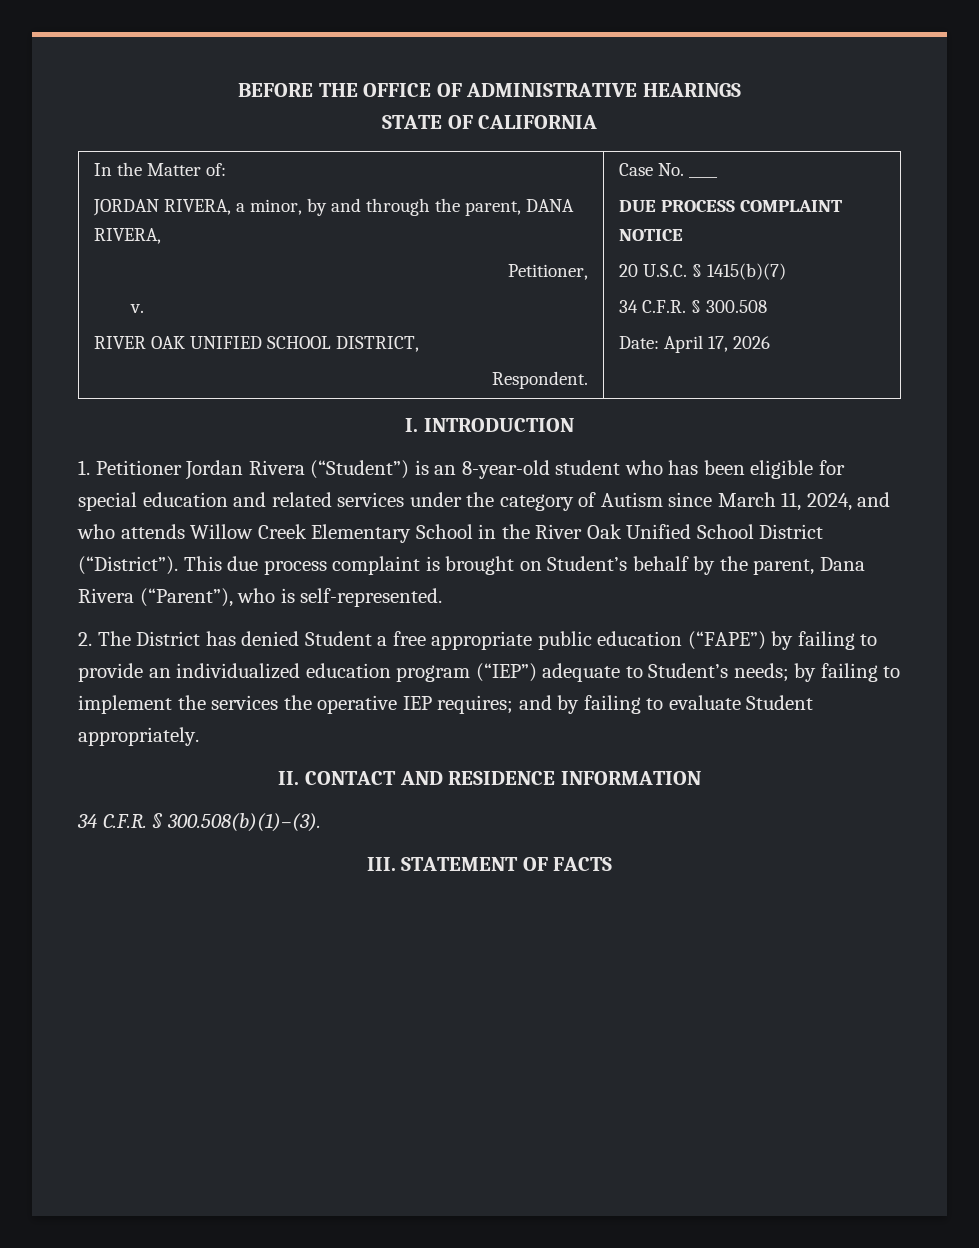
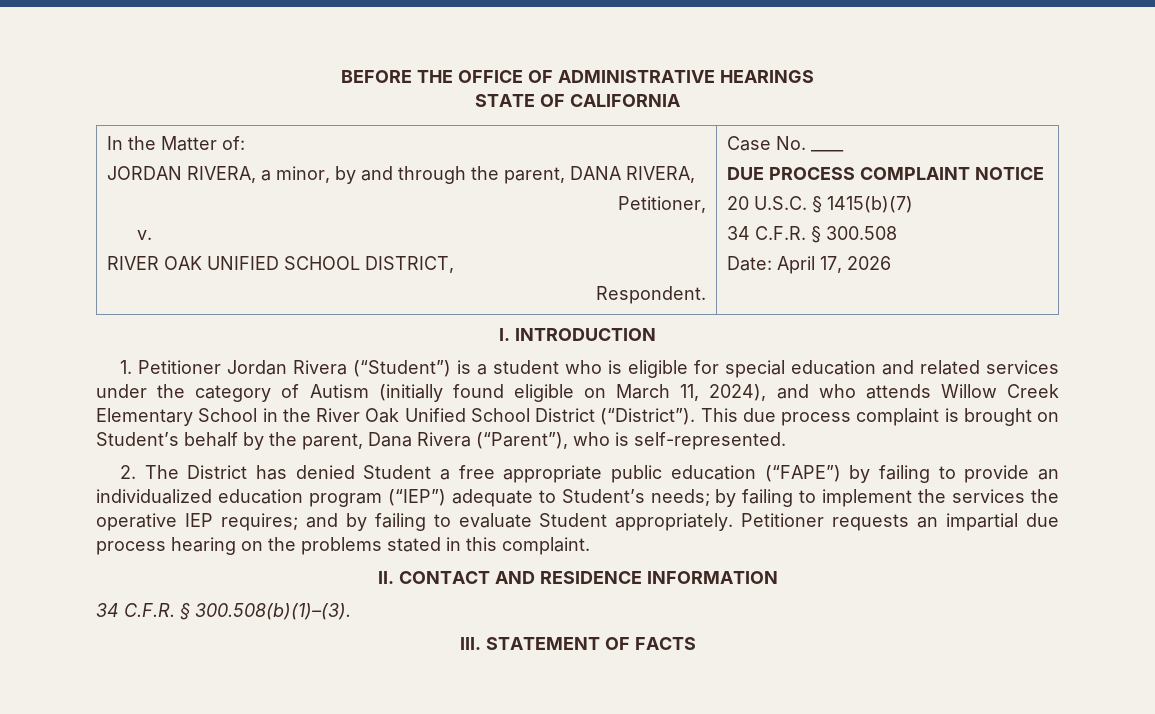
[434,460,745,479] an 8-year-old student who has been -> [476,360,622,375] a student who is
[668,492,713,507] since -> [378,384,606,402] (initially found eligible on
[806,493,852,511] 2024, -> [709,384,767,401] 2024),
(199, 736) none -> [741,513,1059,531] [96,537,590,555] Petitioner requests an impartial due process hearing on the problems stated in this complaint.

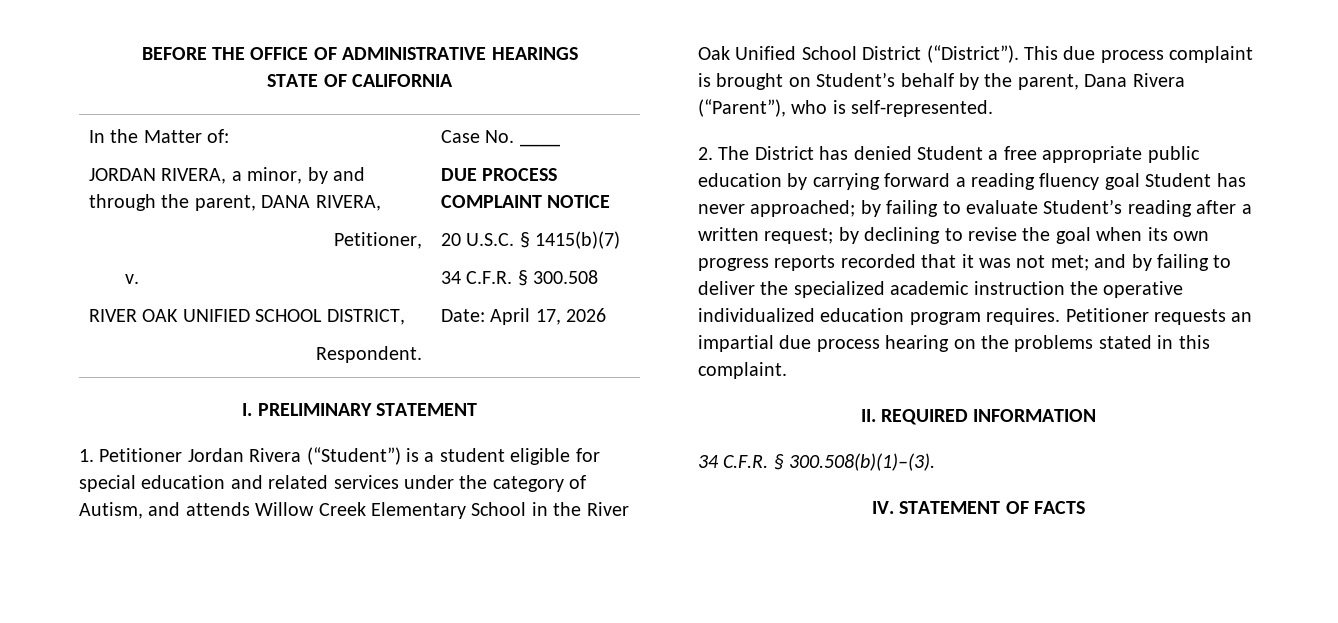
[515,328,656,341] INTRODUCTION -> [257,403,477,416] PRELIMINARY STATEMENT
[564,360,622,374] who is -> (505, 455) none
[309,384,856,402] Autism (initially found eligible on March 11, 2024), and who -> [79,502,181,519] Autism, and
[764,465,1060,483] [96,489,1060,507] [96,513,734,531] (“FAPE”) by failing to provide an individualized education program (“IEP”) adequate to Student’s needs; by failing to implement the services the operative IEP requires; and by failing to evaluate Student appropriately. -> [787,173,1246,190] [698,199,1252,217] [698,227,1209,244] [698,254,1232,271] [698,281,1184,298] [698,308,1061,325] by carrying forward a reading fluency goal Student has never approached; by failing to evaluate Student’s reading after a written request; by declining to revise the goal when its own progress reports recorded that it was not met; and by failing to deliver the specialized academic instruction the operative individualized education program requires.
[398,571,642,584] CONTACT AND RESIDENCE -> [881,409,968,425] REQUIRED
[459,637,481,650] III. -> [871,501,894,514] IV.

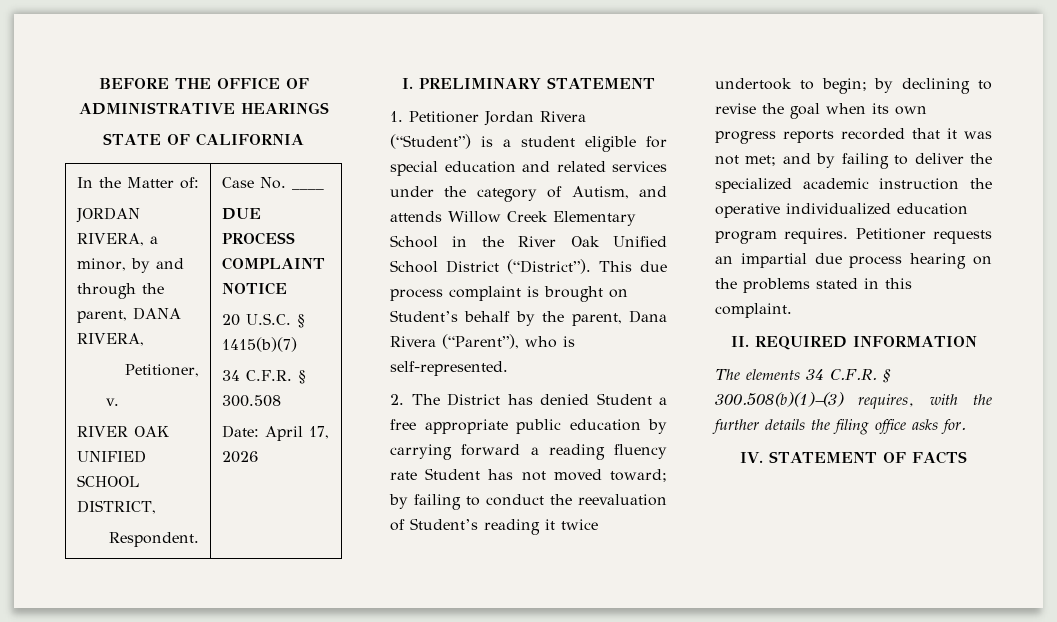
[1104,173,1140,190] goal -> [390,471,417,480] rate
[698,199,1252,217] [698,227,834,244] never approached; by failing to evaluate Student’s reading after a written request; -> [521,469,667,482] [389,494,667,510] [390,518,598,535] [715,78,867,94] not moved toward; by failing to conduct the reevaluation of Student’s reading it twice undertook to begin;
[698,453,936,471] 34 C.F.R. § 300.508(b)(1)–(3). -> [715,369,891,383] [715,392,992,409] [712,419,966,435] The elements 34 C.F.R. § 300.508(b)(1)–(3) requires, with the further details the filing office asks for.

